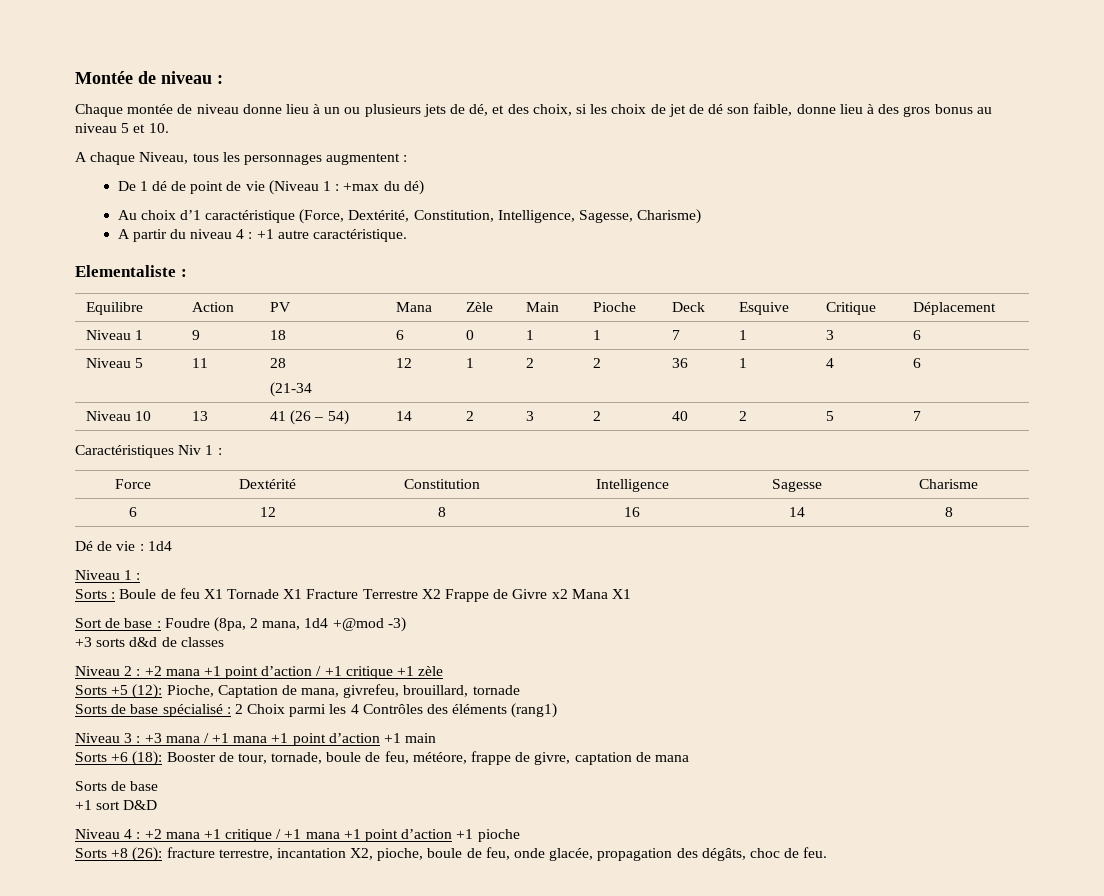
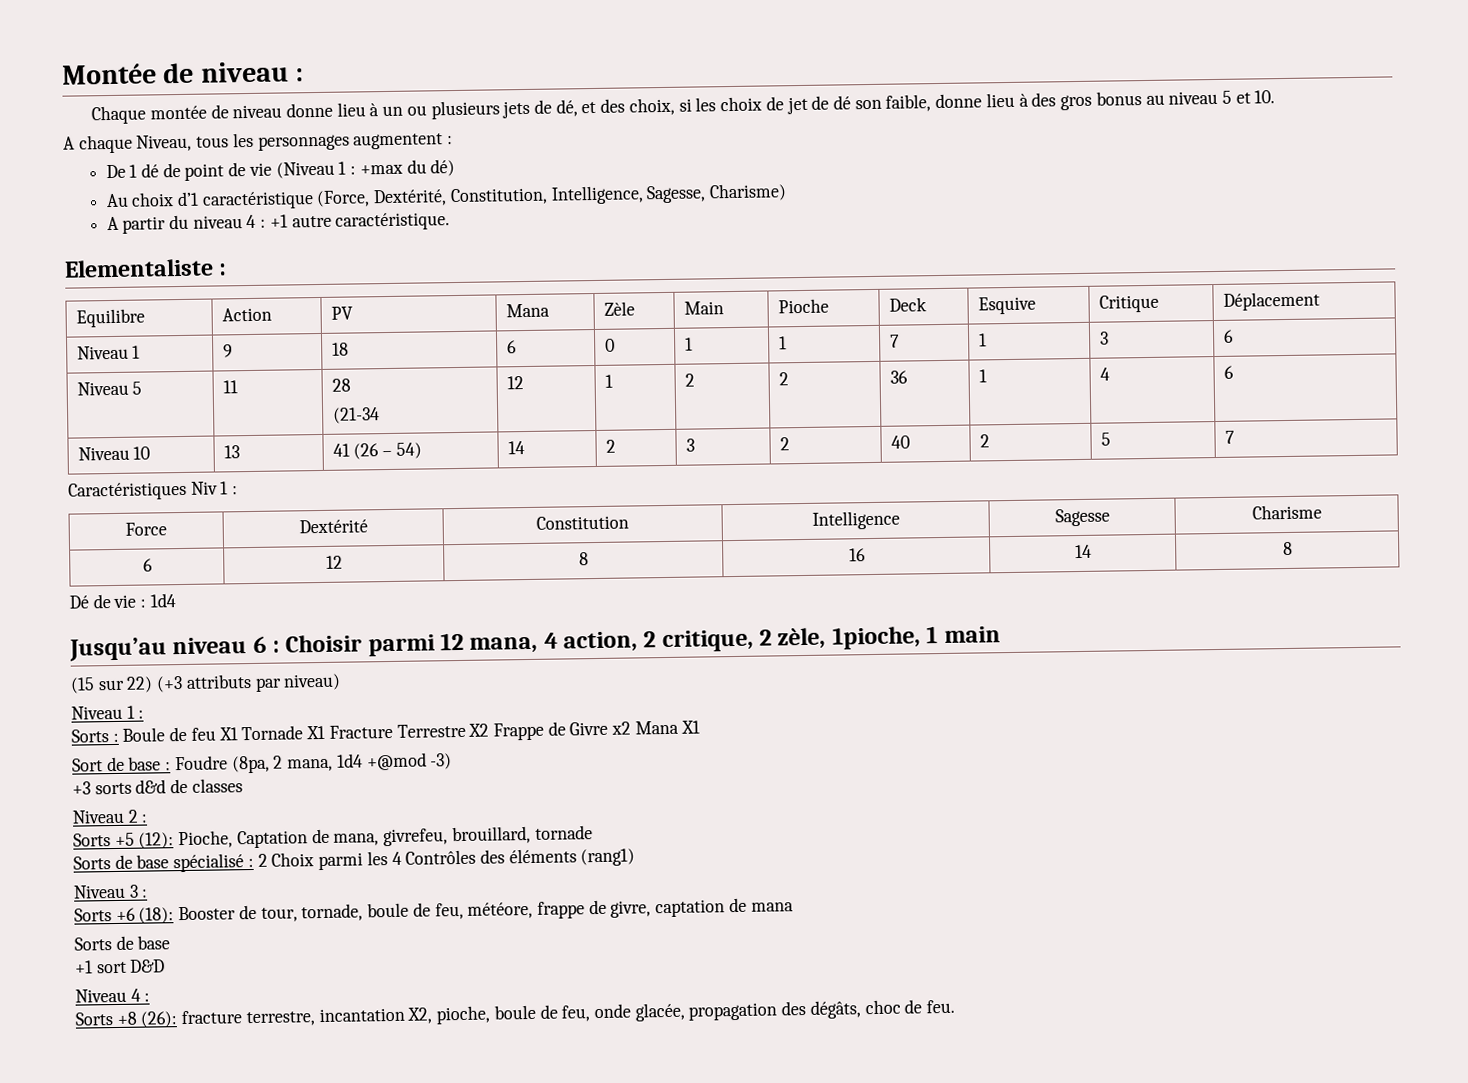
(172, 546) none -> [69,626,1001,662] [70,673,342,694] // Jusqu’au niveau 6 : Choisir parmi 12 mana, 4 action, 2 critique, 2 zèle, 1pioche, 1 main // (15 sur 22) (+3 attributs par niveau)
[144,666,444,679] +2 mana +1 point d’action / +1 critique +1 zèle -> (149, 818) none
[144,733,437,746] +3 mana / +1 mana +1 point d’action +1 main -> (149, 893) none
[144,829,520,842] +2 mana +1 critique / +1 mana +1 point d’action +1 pioche -> (151, 997) none

